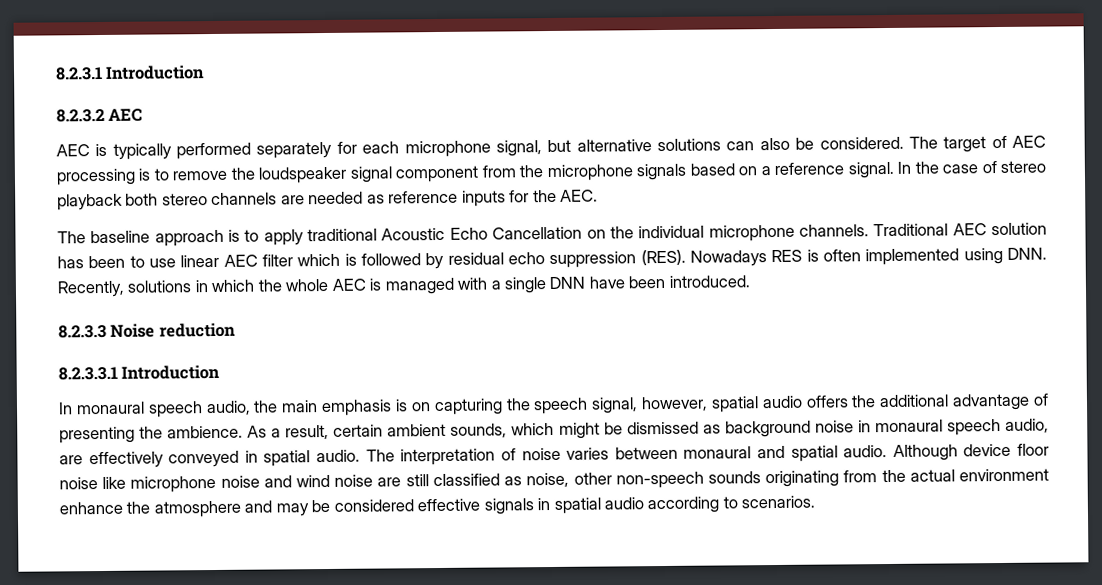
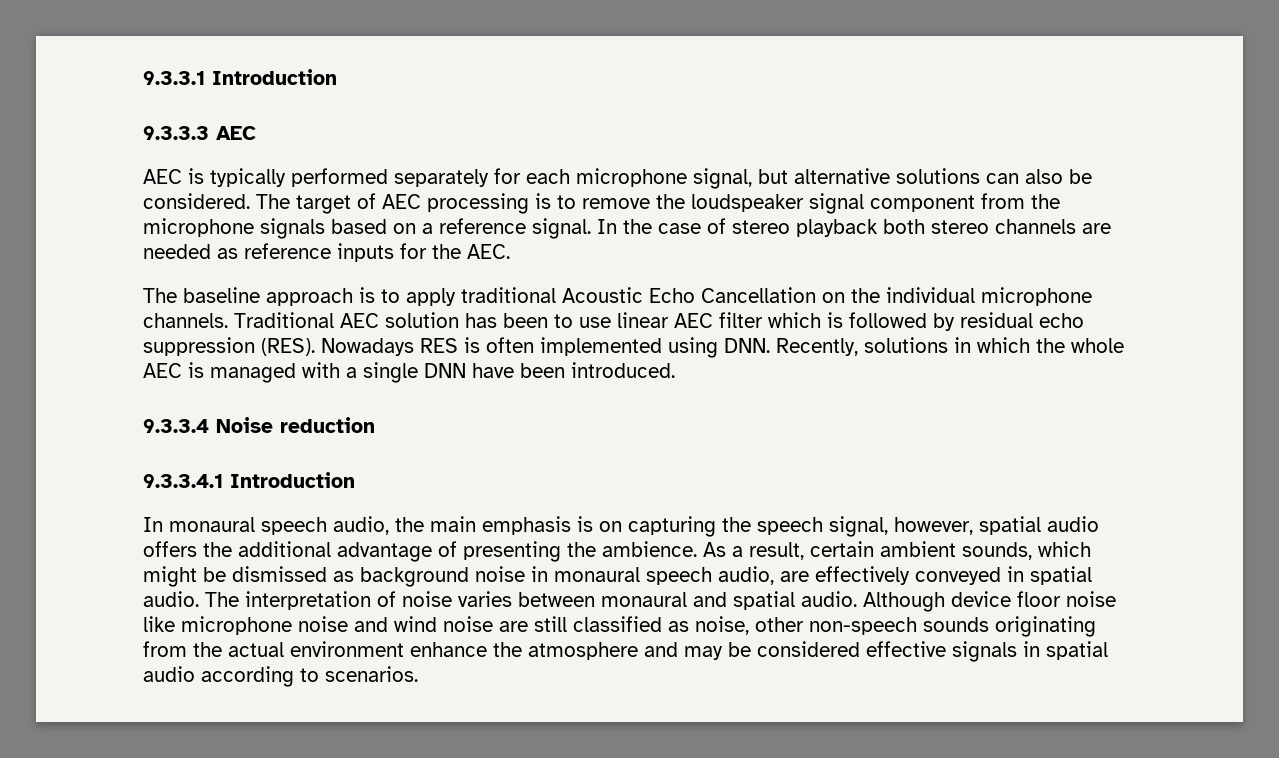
[55,65,206,81] [56,108,105,123] 8.2.3.1 Introduction // 8.2.3.2 -> [143,69,337,85] [143,126,209,140] 9.3.3.1 Introduction // 9.3.3.3
[58,324,107,339] 8.2.3.3 -> [143,419,209,433] 9.3.3.4
[58,366,118,381] 8.2.3.3.1 -> [143,474,223,488] 9.3.3.4.1

